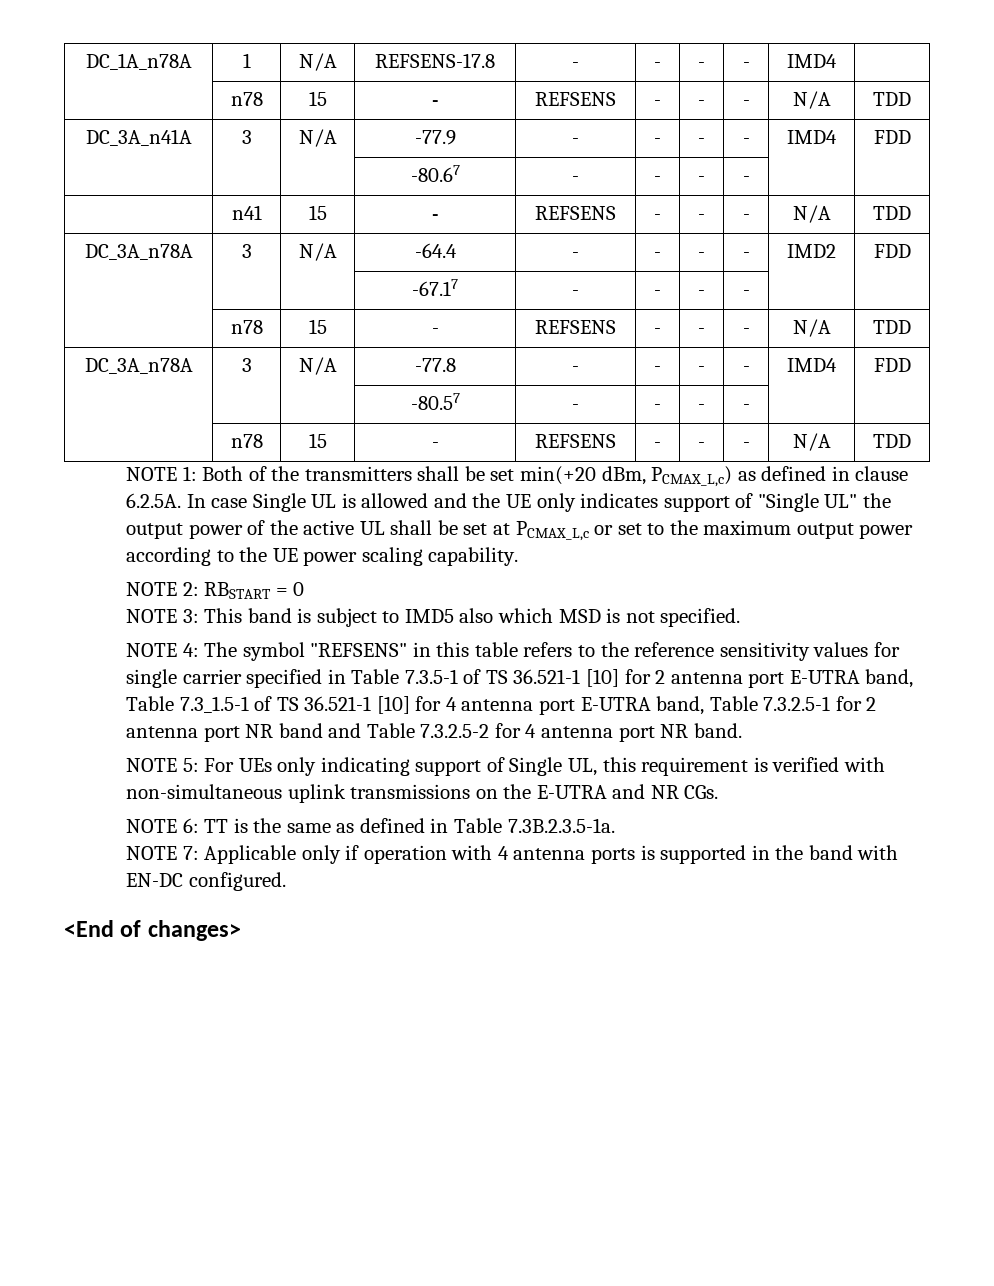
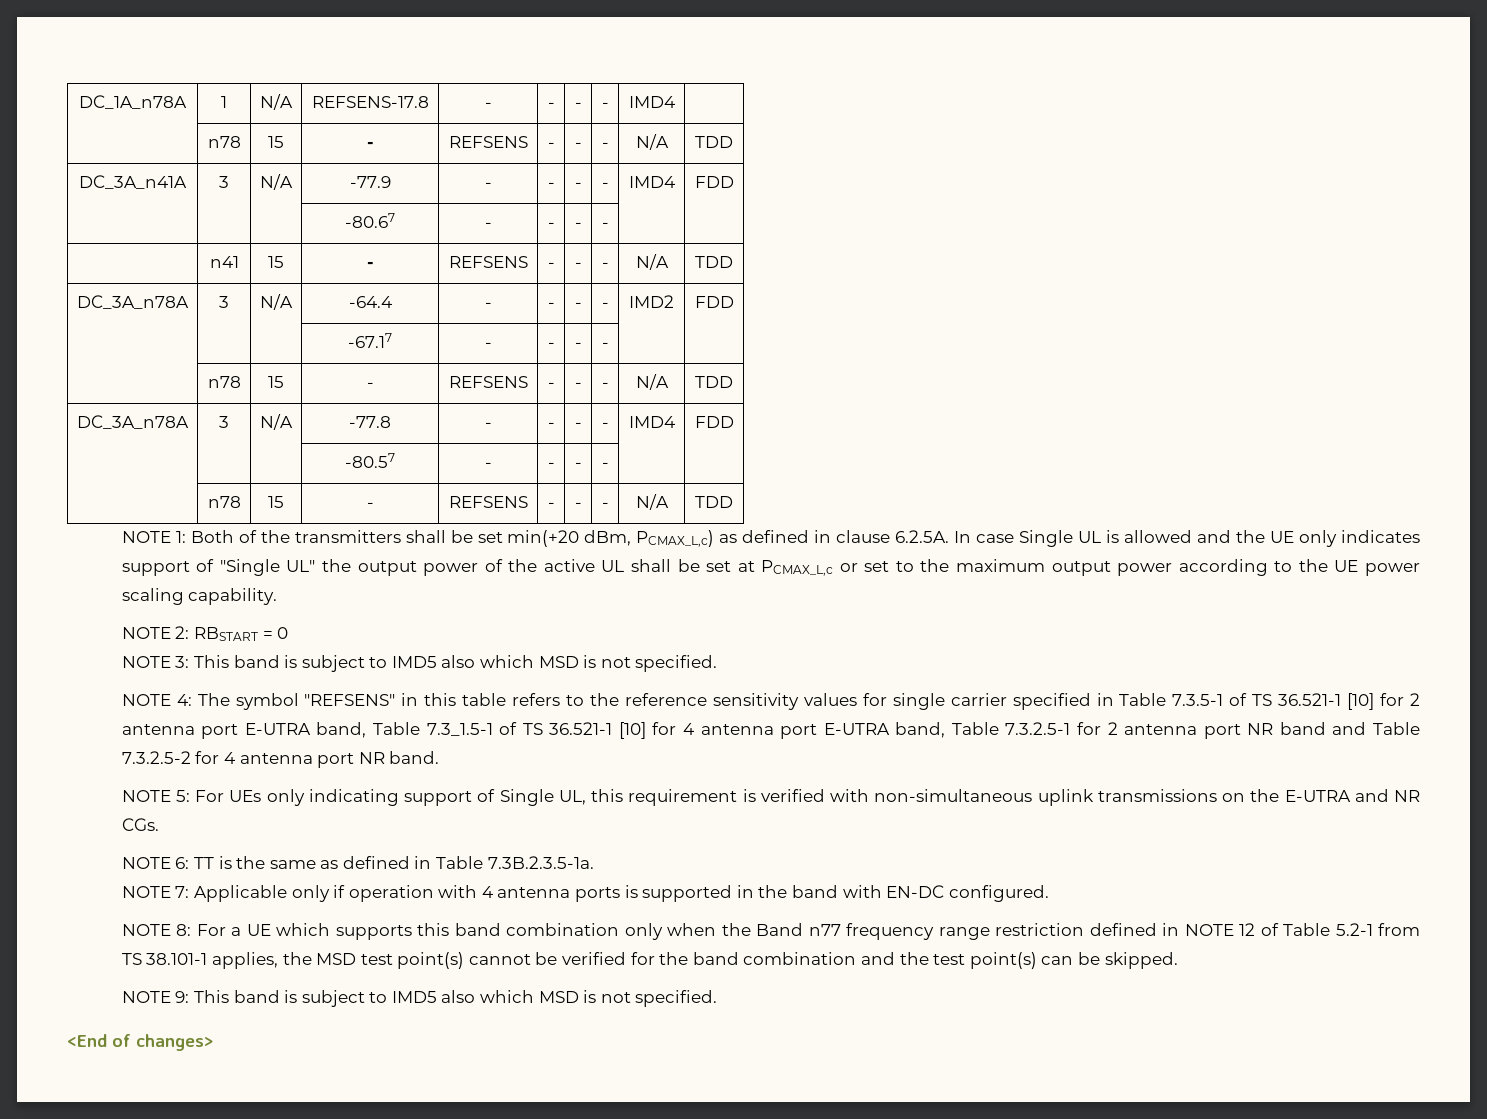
(286, 881) none -> [121,923,1420,940] [121,952,1178,969] [121,990,718,1007] // NOTE 8: For a UE which supports this band combination only when the Band n77 frequency range restriction defined in NOTE 12 of Table 5.2-1 from TS 38.101-1 applies, the MSD test point(s) cannot be verified for the band combination and the test point(s) can be skipped. // NOTE 9: This band is subject to IMD5 also which MSD is not specified.

